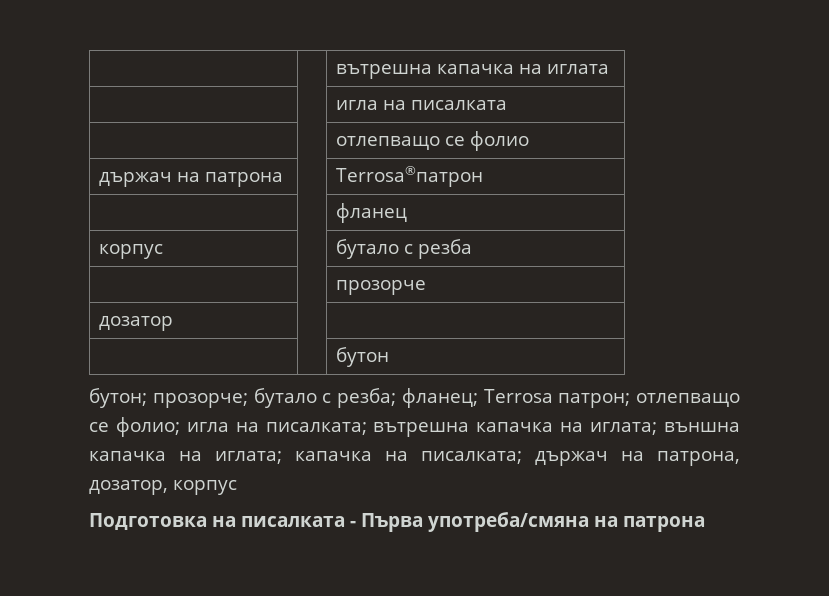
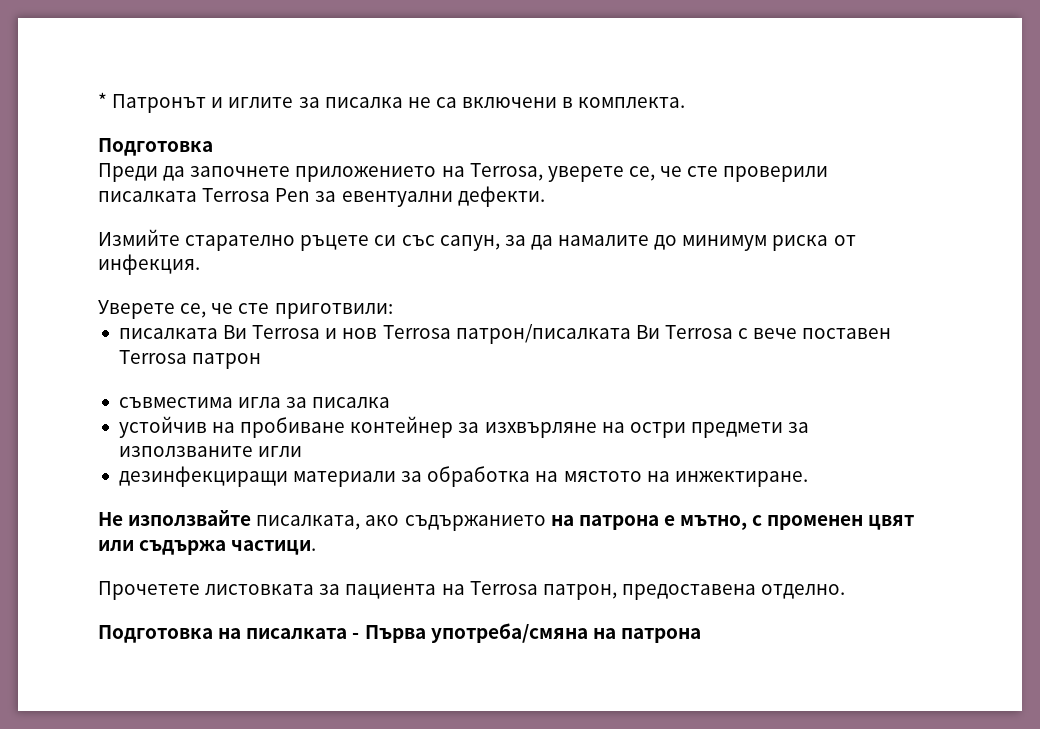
[336,64,610,79] [336,100,508,110] [336,131,530,151] [99,172,284,187] [336,166,484,187] [336,203,408,223] [99,244,164,259] [336,239,473,259] [336,280,427,295] [99,316,174,331] [336,347,390,367] [89,388,740,408] [89,417,741,437] [89,451,740,466] [89,480,237,495] | | вътрешна капачка на иглата // | | игла на писалката // | | отлепващо се фолио // държач на патрона | | Terrosa®патрон // | | фланец // корпус | | бутало с резба // | | прозорче // дозатор | | // | | бутон // бутон; прозорче; бутало с резба; фланец; Terrosa патрон; отлепващо се фолио; игла на писалката; вътрешна капачка на иглата; външна капачка на иглата; капачка на писалката; държач на патрона, дозатор, корпус -> [98,92,686,113] [98,138,213,156] [98,163,829,182] [98,186,545,207] [98,229,856,251] [98,254,200,275] [98,300,393,319] [118,324,892,344] [118,350,262,369] [118,397,391,408] [118,416,810,438] [118,446,303,457] [118,466,808,487] [98,510,915,531] [98,540,317,555] [98,581,846,600] * Патронът и иглите за писалка не са включени в комплекта. // Подготовка // Преди да започнете приложението на Terrosa, уверете се, че сте проверили писалката Terrosa Pen за евентуални дефекти. // Измийте старателно ръцете си със сапун, за да намалите до минимум риска от инфекция. // Уверете се, че сте приготвили: // писалката Ви Terrosa и нов Terrosa патрон/писалката Ви Terrosa с вече поставен Terrosa патрон // съвместима игла за писалка // устойчив на пробиване контейнер за изхвърляне на остри предмети за използваните игли // дезинфекциращи материали за обработка на мястото на инжектиране. // Не използвайте писалката, ако съдържанието на патрона е мътно, с променен цвят или съдържа частици. // Прочетете листовката за пациента на Terrosa патрон, предоставена отделно.

